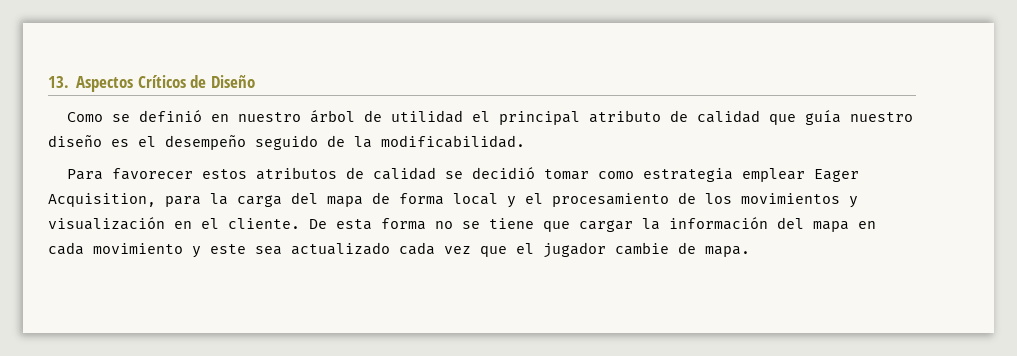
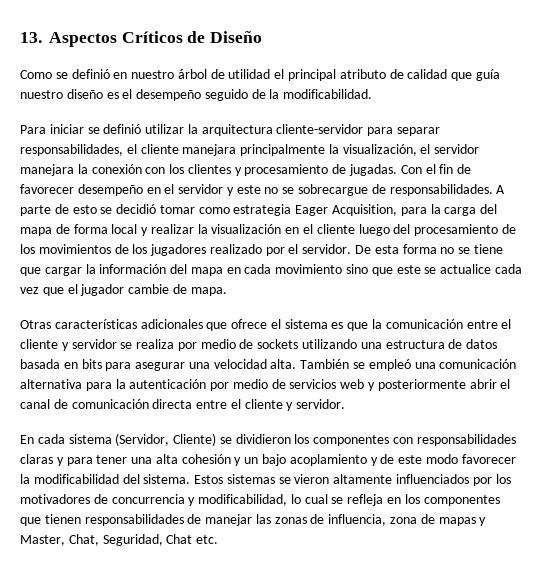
[111,167,436,180] favorecer estos atributos de calidad -> [49,124,441,136] [20,144,480,156] [20,164,472,176] [20,184,506,196] [20,204,97,216] iniciar se definió utilizar la arquitectura cliente-servidor para separar responsabilidades, el cliente manejara principalmente la visualización, el servidor manejara la conexión con los clientes y procesamiento de jugadas. Con el fin de favorecer desempeño en el servidor y este no se sobrecargue de responsabilidades. A parte de esto
[741,168,805,182] emplear -> (292, 210) none
[525,192,858,208] [48,217,300,230] el procesamiento de los movimientos y visualización en el cliente. -> [150,224,516,236] [20,244,352,256] realizar la visualización en el cliente luego del procesamiento de los movimientos de los jugadores realizado por el servidor.
[192,242,390,258] y este sea actualizado -> [346,264,492,276] sino que este se actualice
(750, 251) none -> [20,319,512,331] [20,339,498,351] [20,359,517,371] [20,379,511,391] [20,399,346,411] [20,433,516,446] [20,454,516,466] [20,474,511,486] [20,494,500,506] [20,514,487,526] [20,534,219,546] // Otras características adicionales que ofrece el sistema es que la comunicación entre el cliente y servidor se realiza por medio de sockets utilizando una estructura de datos basada en bits para asegurar una velocidad alta. También se empleó una comunicación alternativa para la autenticación por medio de servicios web y posteriormente abrir el canal de comunicación directa entre el cliente y servidor. // En cada sistema (Servidor, Cliente) se dividieron los componentes con responsabilidades claras y para tener una alta cohesión y un bajo acoplamiento y de este modo favorecer la modificabilidad del sistema. Estos sistemas se vieron altamente influenciados por los motivadores de concurrencia y modificabilidad, lo cual se refleja en los componentes que tienen responsabilidades de manejar las zonas de influencia, zona de mapas y Master, Chat, Seguridad, Chat etc.

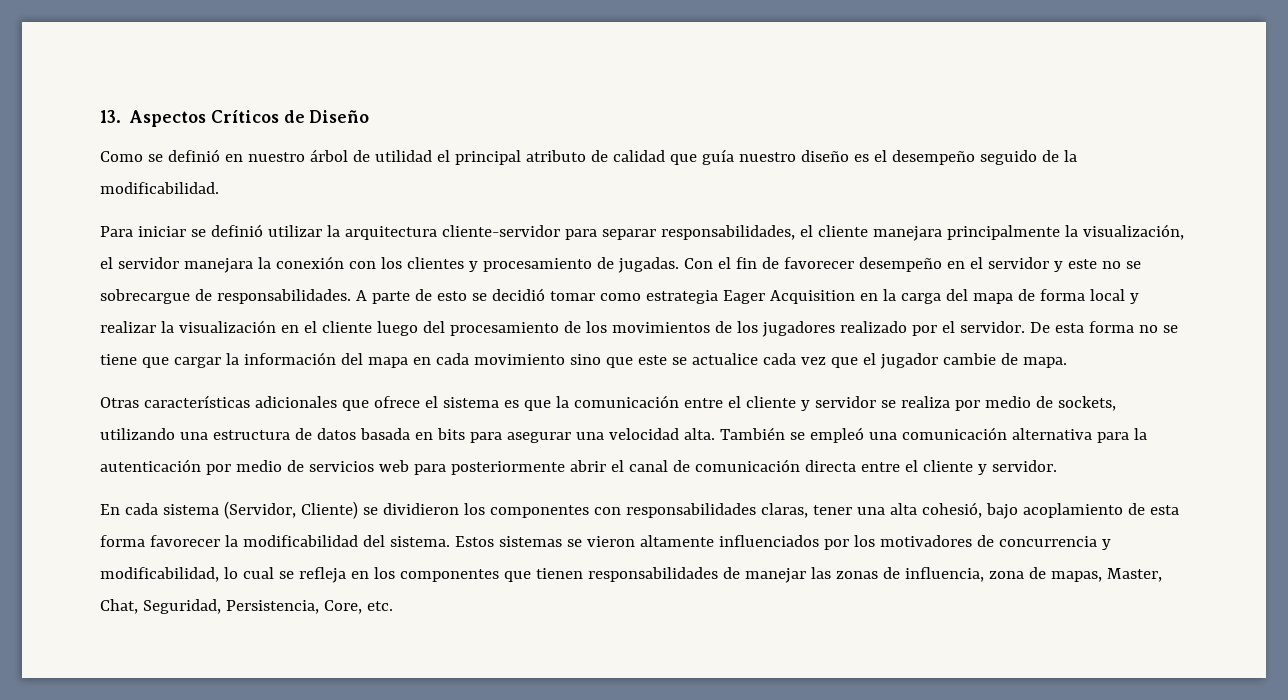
[332,204,427,216] Acquisition, para -> [769,290,878,304] Acquisition en
[257,339,299,349] sockets -> [1057,396,1116,411] sockets,
[368,382,376,391] y -> [413,464,446,475] para
[20,454,458,466] claras y para tener una alta cohesión y un bajo acoplamiento y de este modo -> [760,502,1179,519] [100,535,145,547] claras, tener una alta cohesió, bajo acoplamiento de esta forma
[438,517,487,526] mapas y -> [1050,571,1102,582] mapas,
[166,534,193,544] Chat -> [225,600,362,614] Persistencia, Core,

